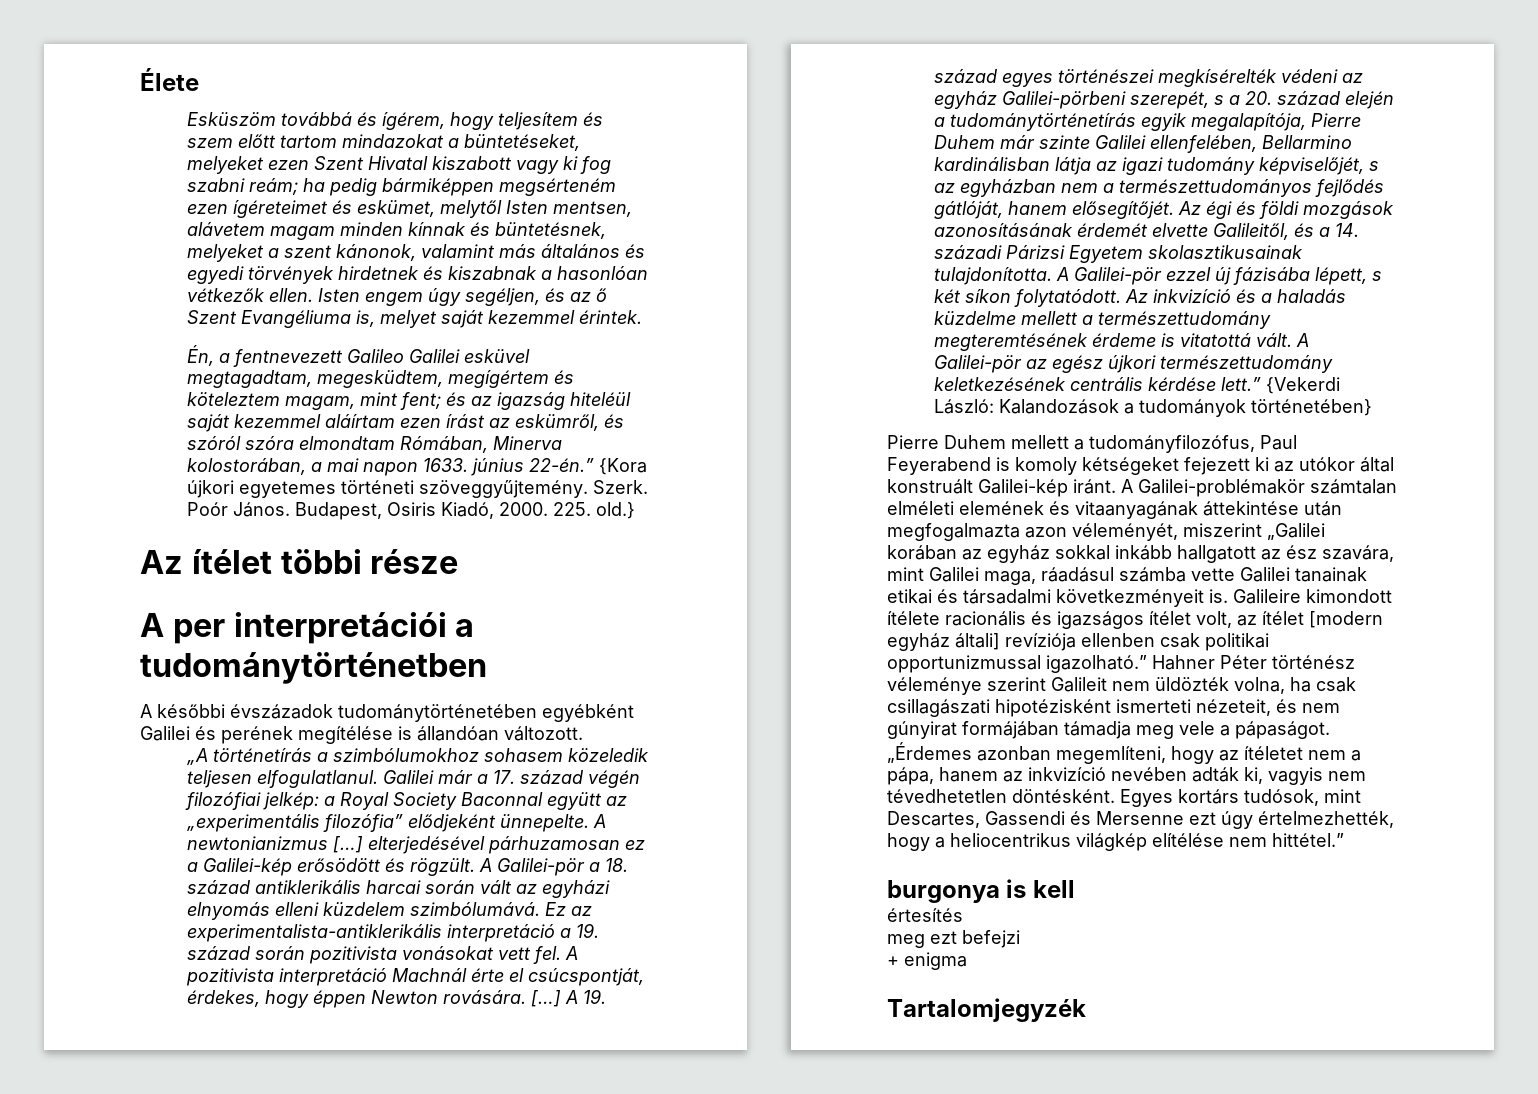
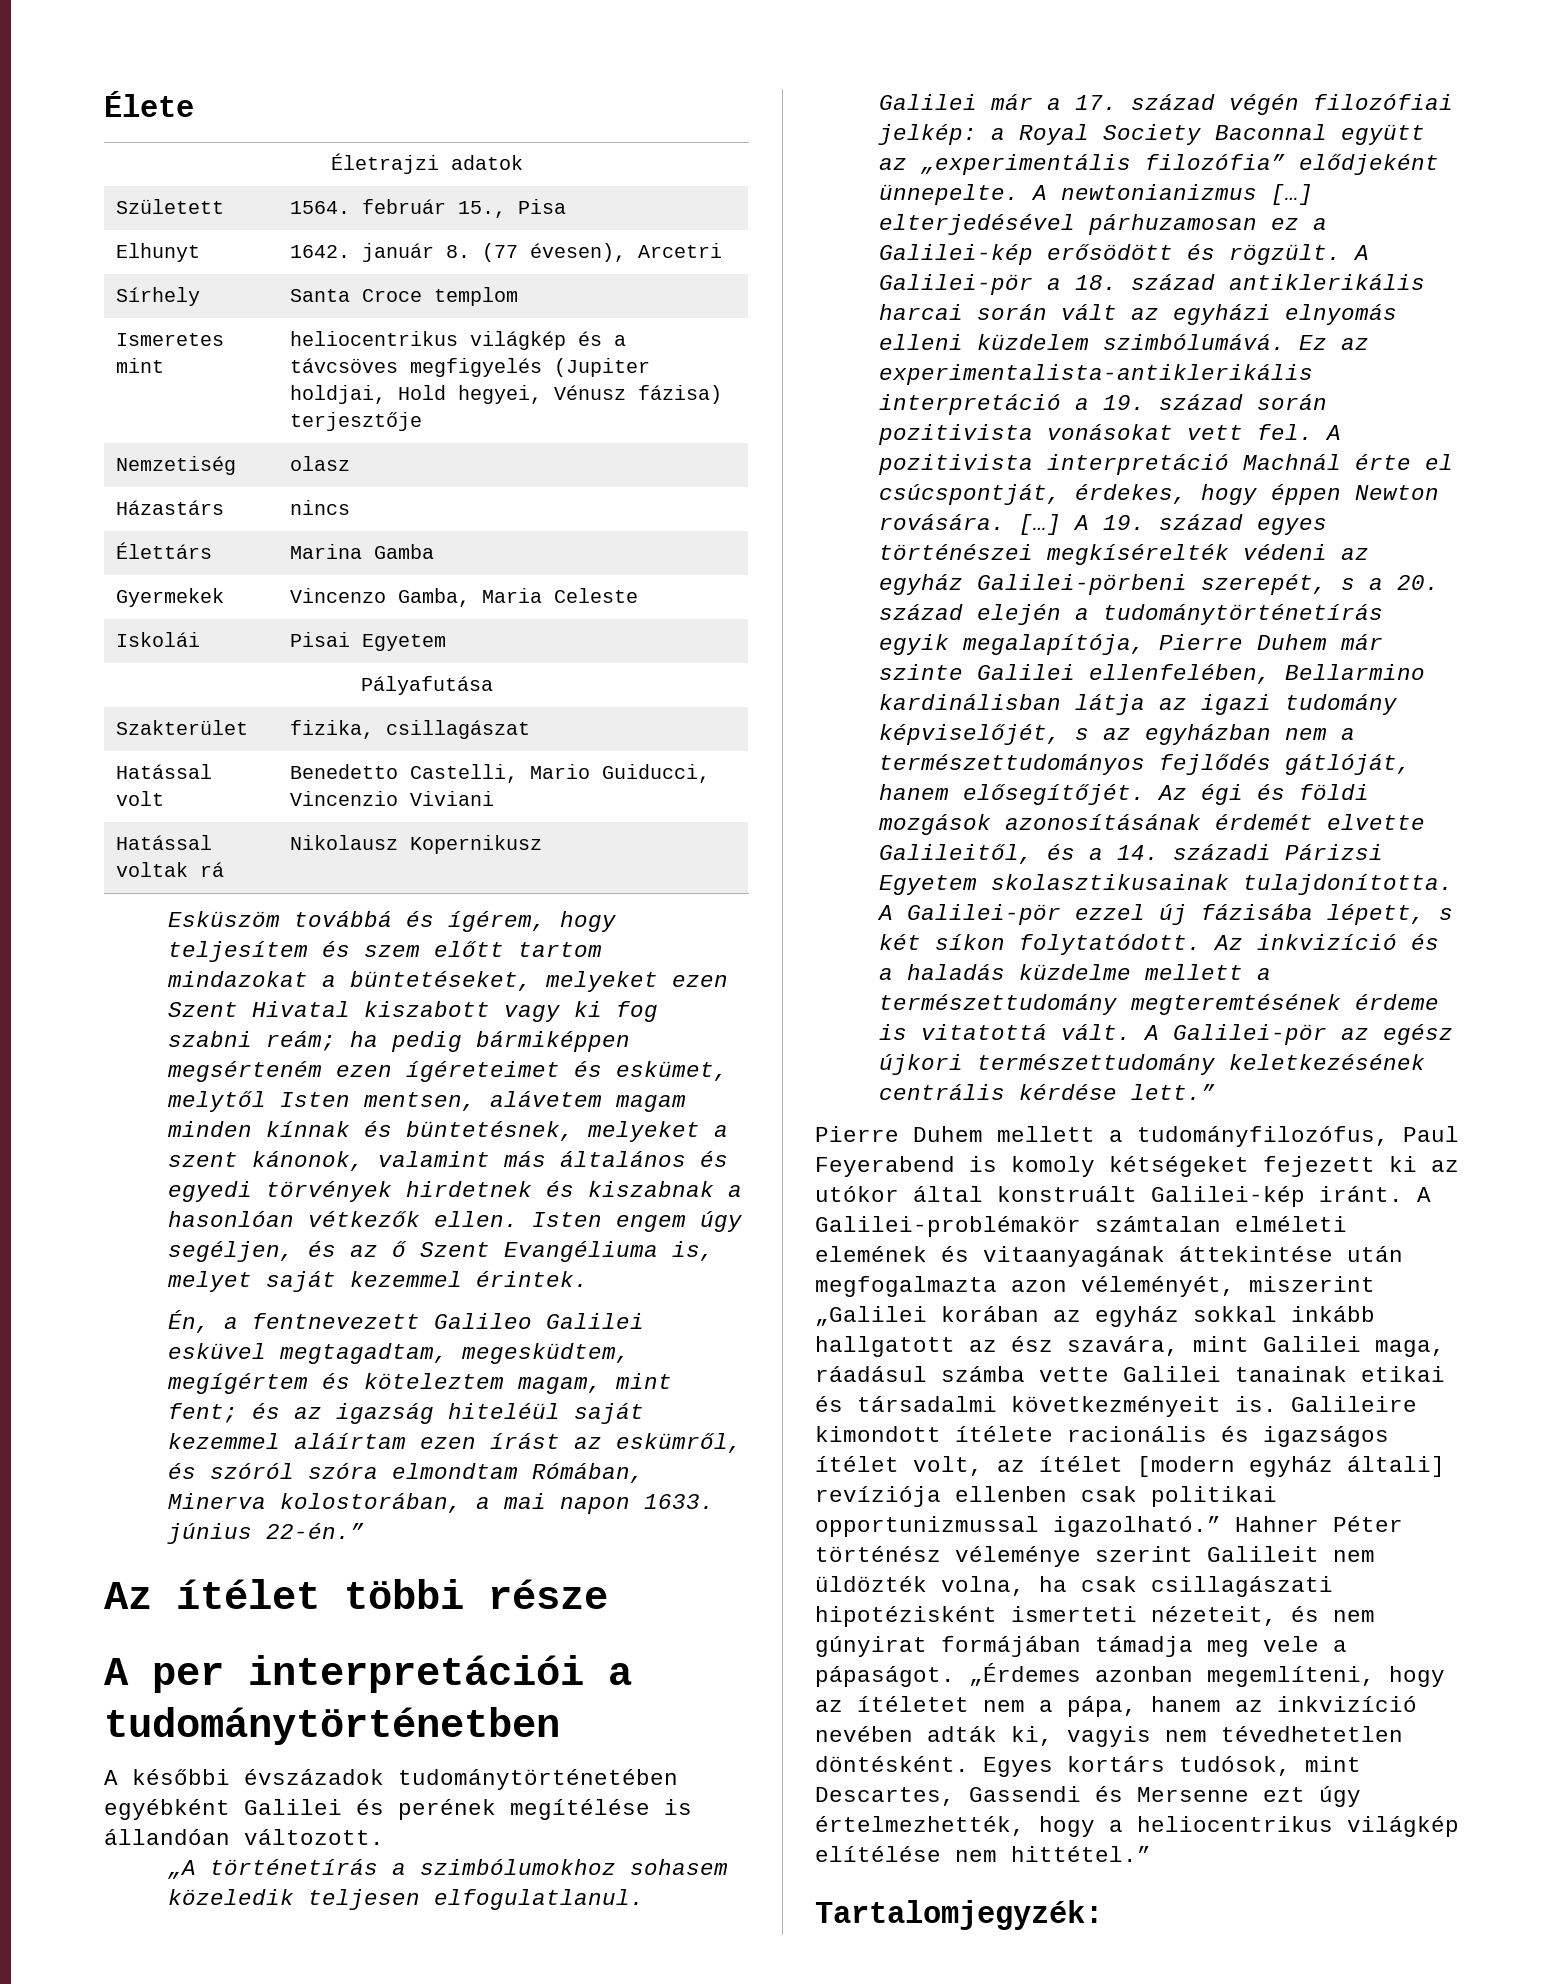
(199, 79) none -> [330,153,523,174] [115,199,224,214] [289,199,566,218] [115,243,200,262] [289,243,722,262] [115,287,200,306] [289,287,518,306] [115,333,224,346] [115,358,164,373] [289,331,626,350] [289,358,650,377] [289,385,722,404] [289,412,422,431] [115,456,236,475] [289,456,350,471] [115,500,224,515] [289,500,350,515] [115,542,212,559] [289,544,434,559] [115,588,224,607] [289,588,638,607] [115,632,200,647] [289,632,446,651] [360,676,493,695] [115,720,248,735] [289,720,530,739] [115,764,212,779] [115,791,164,806] [289,764,710,783] [289,791,494,806] [115,835,212,850] [115,862,224,877] [289,835,542,854] // Életrajzi adatok // Született | 1564. február 15., Pisa // Elhunyt | 1642. január 8. (77 évesen), Arcetri // Sírhely | Santa Croce templom // Ismeretes mint | heliocentrikus világkép és a távcsöves megfigyelés (Jupiter holdjai, Hold hegyei, Vénusz fázisa) terjesztője // Nemzetiség | olasz // Házastárs | nincs // Élettárs | Marina Gamba // Gyermekek | Vincenzo Gamba, Maria Celeste // Iskolái | Pisai Egyetem // Pályafutása // Szakterület | fizika, csillagászat // Hatással volt | Benedetto Castelli, Mario Guiducci, Vincenzio Viviani // Hatással voltak rá | Nikolausz Kopernikusz
[598,458,647,475] [186,480,648,498] [186,502,635,520] {Kora újkori egyetemes történeti szöveggyűjtemény. Szerk. Poór János. Budapest, Osiris Kiadó, 2000. 225. old.} -> (364, 1531) none
[1265,377,1340,394] [933,399,1372,417] {Vekerdi László: Kalandozások a tudományok történetében} -> (1215, 1092) none
[887,879,1075,903] [887,908,963,922] [887,930,1020,948] [887,952,967,970] [887,998,1086,1022] burgonya is kell // értesítés // meg ezt befejzi // + enigma // Tartalomjegyzék -> [815,1900,1103,1930] Tartalomjegyzék:

